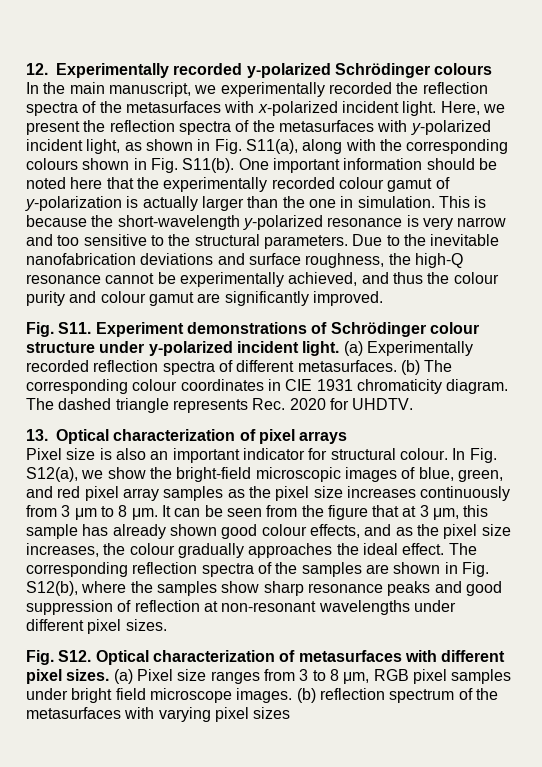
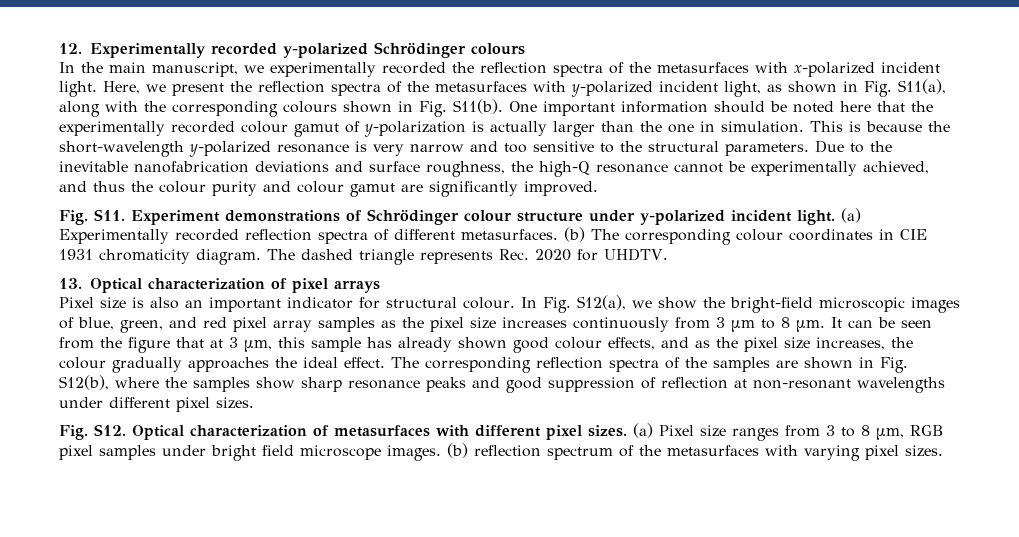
[253,707,291,719] sizes -> [905,445,943,457] sizes.

